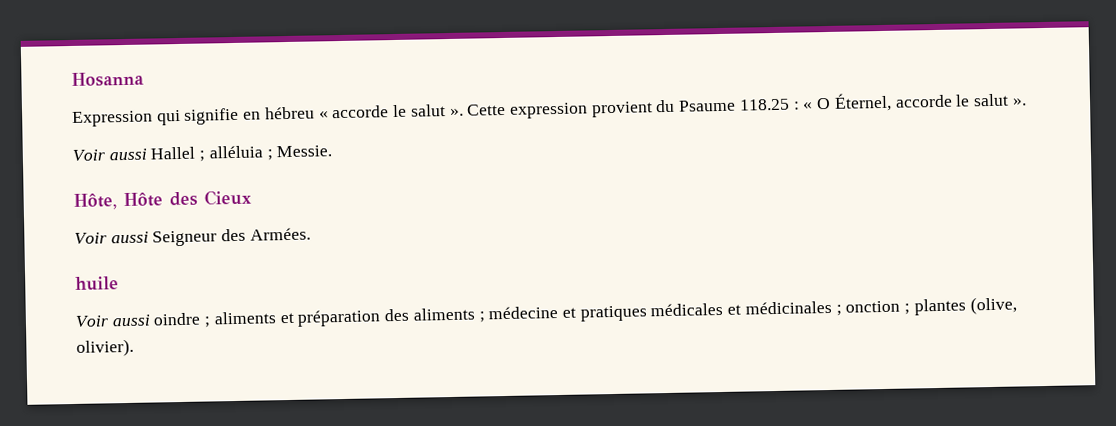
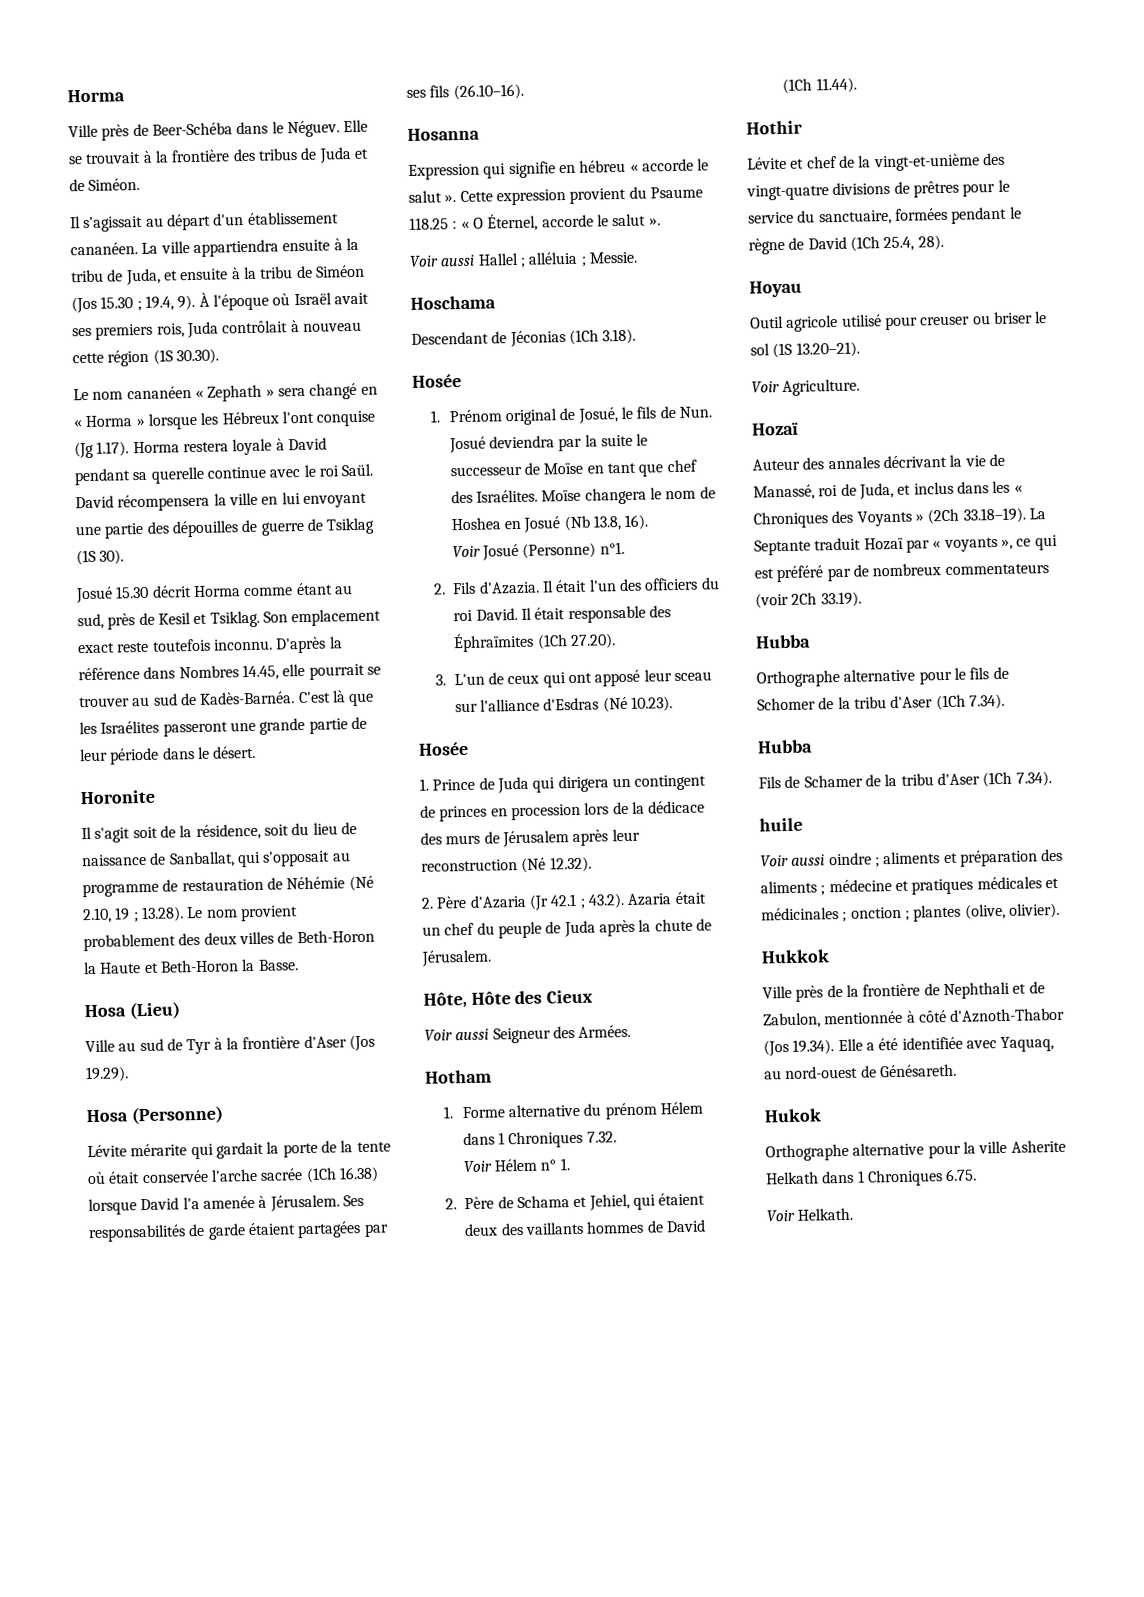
(71, 79) none -> [67,89,125,103] [68,119,369,141] [68,147,369,165] [69,177,141,192] [70,211,339,233] [70,237,359,257] [71,264,365,286] [71,292,369,314] [72,320,362,340] [72,348,219,367] [73,382,378,402] [73,410,377,430] [74,437,327,459] [74,463,374,486] [75,492,367,512] [75,517,376,539] [76,549,125,566] [75,582,353,604] [77,608,382,630] [78,636,343,654] [78,663,381,681] [79,690,375,708] [79,716,367,737] [79,745,257,765] [80,789,156,805] [81,822,357,843] [81,850,351,868] [82,875,374,898] [82,905,298,924] [83,929,375,952] [83,958,299,975] [84,1001,181,1020] [85,1034,375,1055] [85,1066,129,1083] [86,1105,223,1125] [87,1140,391,1160] [87,1166,379,1185] [88,1194,364,1216] [88,1221,389,1243] [406,83,524,101] Horma // Ville près de Beer-Schéba dans le Néguev. Elle se trouvait à la frontière des tribus de Juda et de Siméon. // Il s'agissait au départ d'un établissement cananéen. La ville appartiendra ensuite à la tribu de Juda, et ensuite à la tribu de Siméon (Jos 15.30 ; 19.4, 9). À l'époque où Israël avait ses premiers rois, Juda contrôlait à nouveau cette région (1S 30.30). // Le nom cananéen « Zephath » sera changé en « Horma » lorsque les Hébreux l'ont conquise (Jg 1.17). Horma restera loyale à David pendant sa querelle continue avec le roi Saül. David récompensera la ville en lui envoyant une partie des dépouilles de guerre de Tsiklag (1S 30). // Josué 15.30 décrit Horma comme étant au sud, près de Kesil et Tsiklag. Son emplacement exact reste toutefois inconnu. D'après la référence dans Nombres 14.45, elle pourrait se trouver au sud de Kadès-Barnéa. C'est là que les Israélites passeront une grande partie de leur période dans le désert. // Horonite // Il s'agit soit de la résidence, soit du lieu de naissance de Sanballat, qui s'opposait au programme de restauration de Néhémie (Né 2.10, 19 ; 13.28). Le nom provient probablement des deux villes de Beth-Horon la Haute et Beth-Horon la Basse. // Hosa (Lieu) // Ville au sud de Tyr à la frontière d'Aser (Jos 19.29). // Hosa (Personne) // Lévite mérarite qui gardait la porte de la tente où était conservée l'arche sacrée (1Ch 16.38) lorsque David l'a amenée à Jérusalem. Ses responsabilités de garde étaient partagées par ses fils (26.10–16). //
(333, 151) none -> [410,295,496,310] [411,328,637,348] [412,373,462,388] [430,405,713,426] [448,433,649,454] [449,459,697,477] [450,486,716,505] [450,514,649,533] [451,541,625,561] [433,577,720,595] [453,605,672,624] [453,632,617,653] [435,669,713,688] [454,696,674,713] [418,741,469,756] [419,774,707,794] [420,800,706,822] [420,828,640,848] [421,856,592,873] [421,891,706,911] [422,918,712,939] [421,949,492,967] // Hoschama // Descendant de Jéconias (1Ch 3.18). // Hosée // 1. Prénom original de Josué, le fils de Nun. Josué deviendra par la suite le successeur de Moïse en tant que chef des Israélites. Moïse changera le nom de Hoshea en Josué (Nb 13.8, 16). // Voir Josué (Personne) n°1. // 2. Fils d'Azazia. Il était l'un des officiers du roi David. Il était responsable des Éphraïmites (1Ch 27.20). // 3. L'un de ceux qui ont apposé leur sceau sur l'alliance d'Esdras (Né 10.23). // Hosée // 1. Prince de Juda qui dirigera un contingent de princes en procession lors de la dédicace des murs de Jérusalem après leur reconstruction (Né 12.32). // 2. Père d'Azaria (Jr 42.1 ; 43.2). Azaria était un chef du peuple de Juda après la chute de Jérusalem.
(311, 234) none -> [425,1069,492,1084] [443,1101,704,1120] [462,1130,617,1149] [462,1158,570,1173] [445,1192,706,1211] [464,1219,707,1237] [782,77,857,94] [746,120,803,135] [747,152,1005,172] [746,179,1010,201] [748,206,1022,226] [748,234,944,255] [749,280,802,298] [750,311,1048,332] [750,341,860,359] [751,378,861,396] [752,422,799,436] [752,453,1005,471] [753,480,1023,501] [753,507,1046,529] [754,534,1058,556] [754,563,1049,583] [755,591,862,609] [755,634,811,649] [756,666,1009,688] [757,693,1005,711] [757,739,813,754] [758,771,1052,789] // Hotham // 1. Forme alternative du prénom Hélem dans 1 Chroniques 7.32. // Voir Hélem n° 1. // 2. Père de Schama et Jehiel, qui étaient deux des vaillants hommes de David (1Ch 11.44). // Hothir // Lévite et chef de la vingt-et-unième des vingt-quatre divisions de prêtres pour le service du sanctuaire, formées pendant le règne de David (1Ch 25.4, 28). // Hoyau // Outil agricole utilisé pour creuser ou briser le sol (1S 13.20–21). // Voir Agriculture. // Hozaï // Auteur des annales décrivant la vie de Manassé, roi de Juda, et inclus dans les « Chroniques des Voyants » (2Ch 33.18–19). La Septante traduit Hozaï par « voyants », ce qui est préféré par de nombreux commentateurs (voir 2Ch 33.19). // Hubba // Orthographe alternative pour le fils de Schomer de la tribu d'Aser (1Ch 7.34). // Hubba // Fils de Schamer de la tribu d'Aser (1Ch 7.34).
(134, 347) none -> [761,949,830,964] [762,981,1045,1002] [763,1007,1066,1029] [763,1036,1055,1057] [764,1063,957,1080] [764,1108,822,1123] [765,1139,1066,1162] [766,1168,978,1187] [766,1207,854,1222] // Hukkok // Ville près de la frontière de Nephthali et de Zabulon, mentionnée à côté d'Aznoth-Thabor (Jos 19.34). Elle a été identifiée avec Yaquaq, au nord-ouest de Génésareth. // Hukok // Orthographe alternative pour la ville Asherite Helkath dans 1 Chroniques 6.75. // Voir Helkath.

